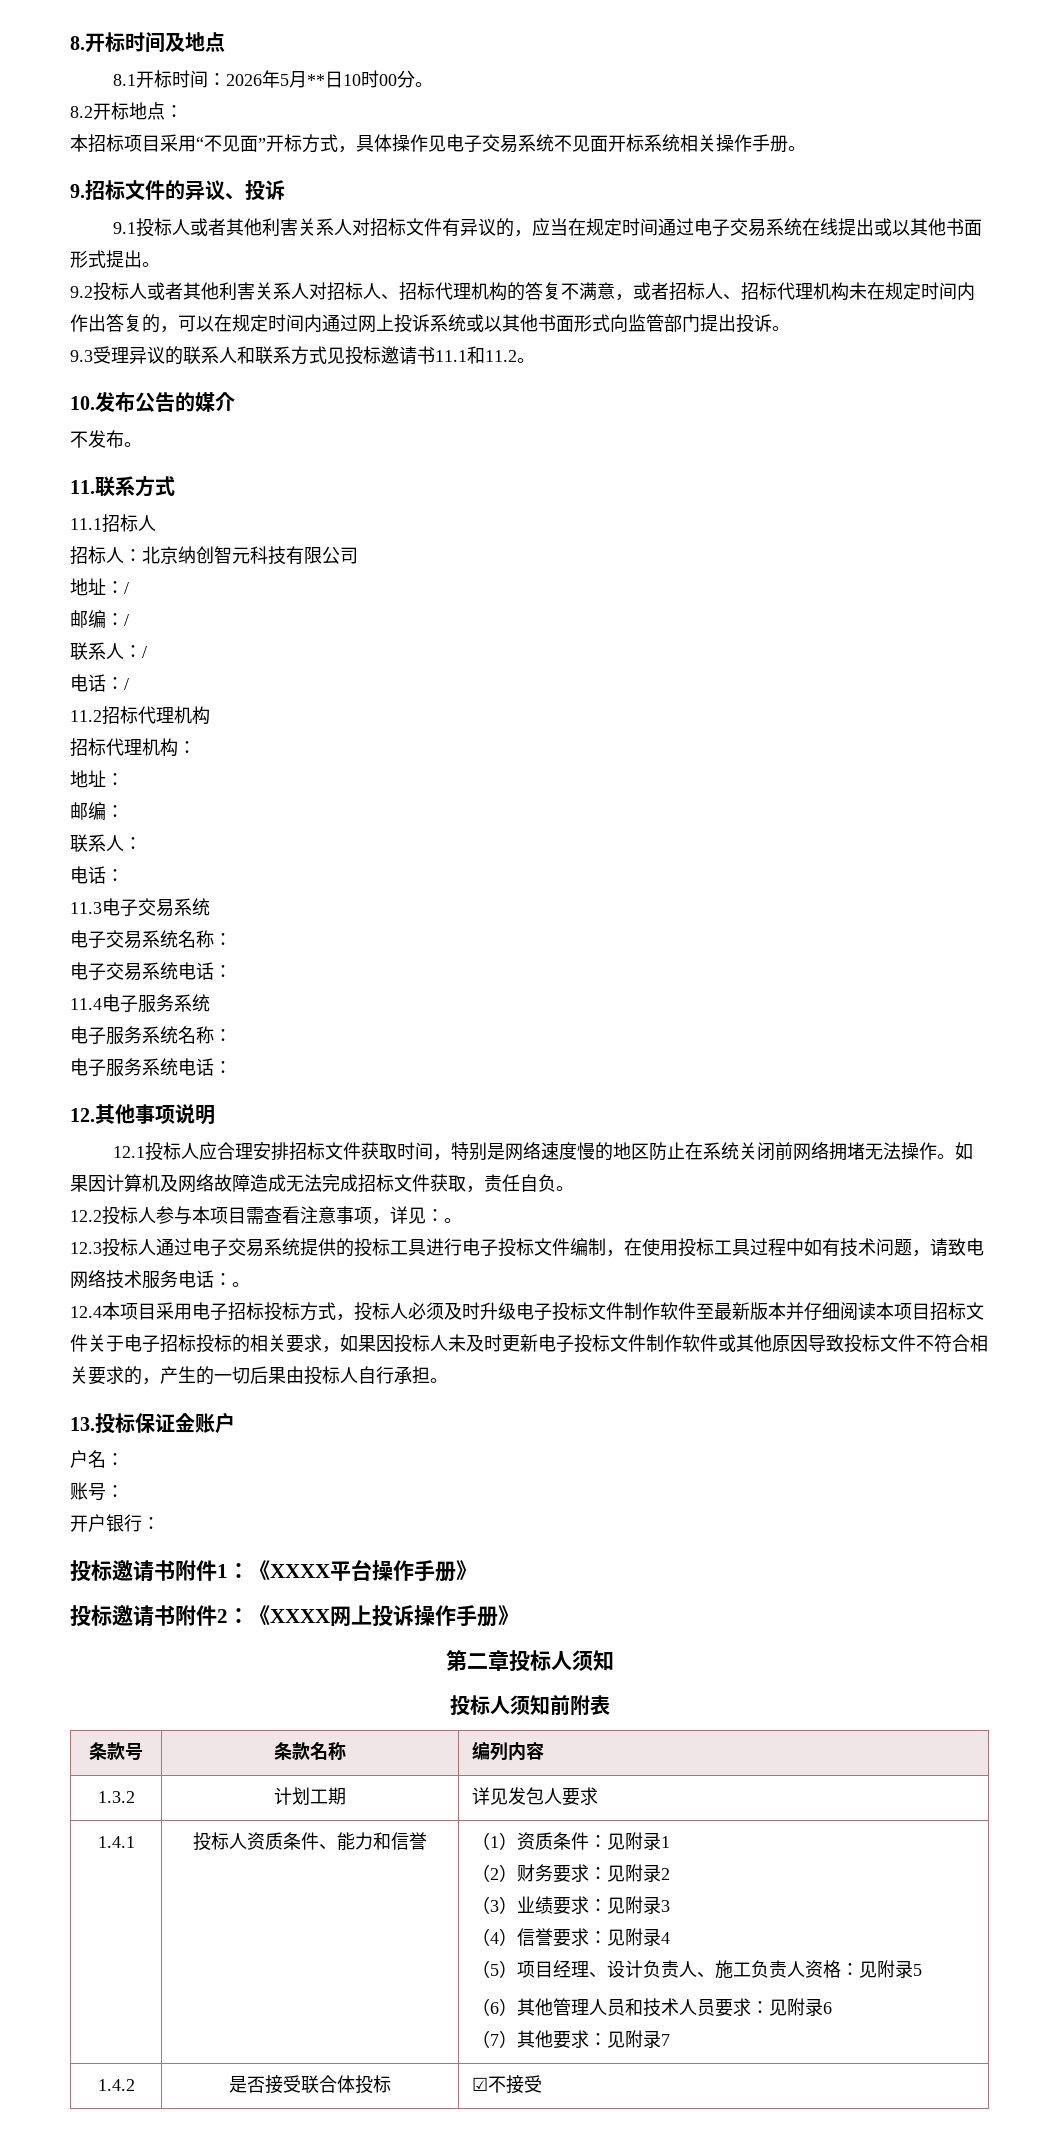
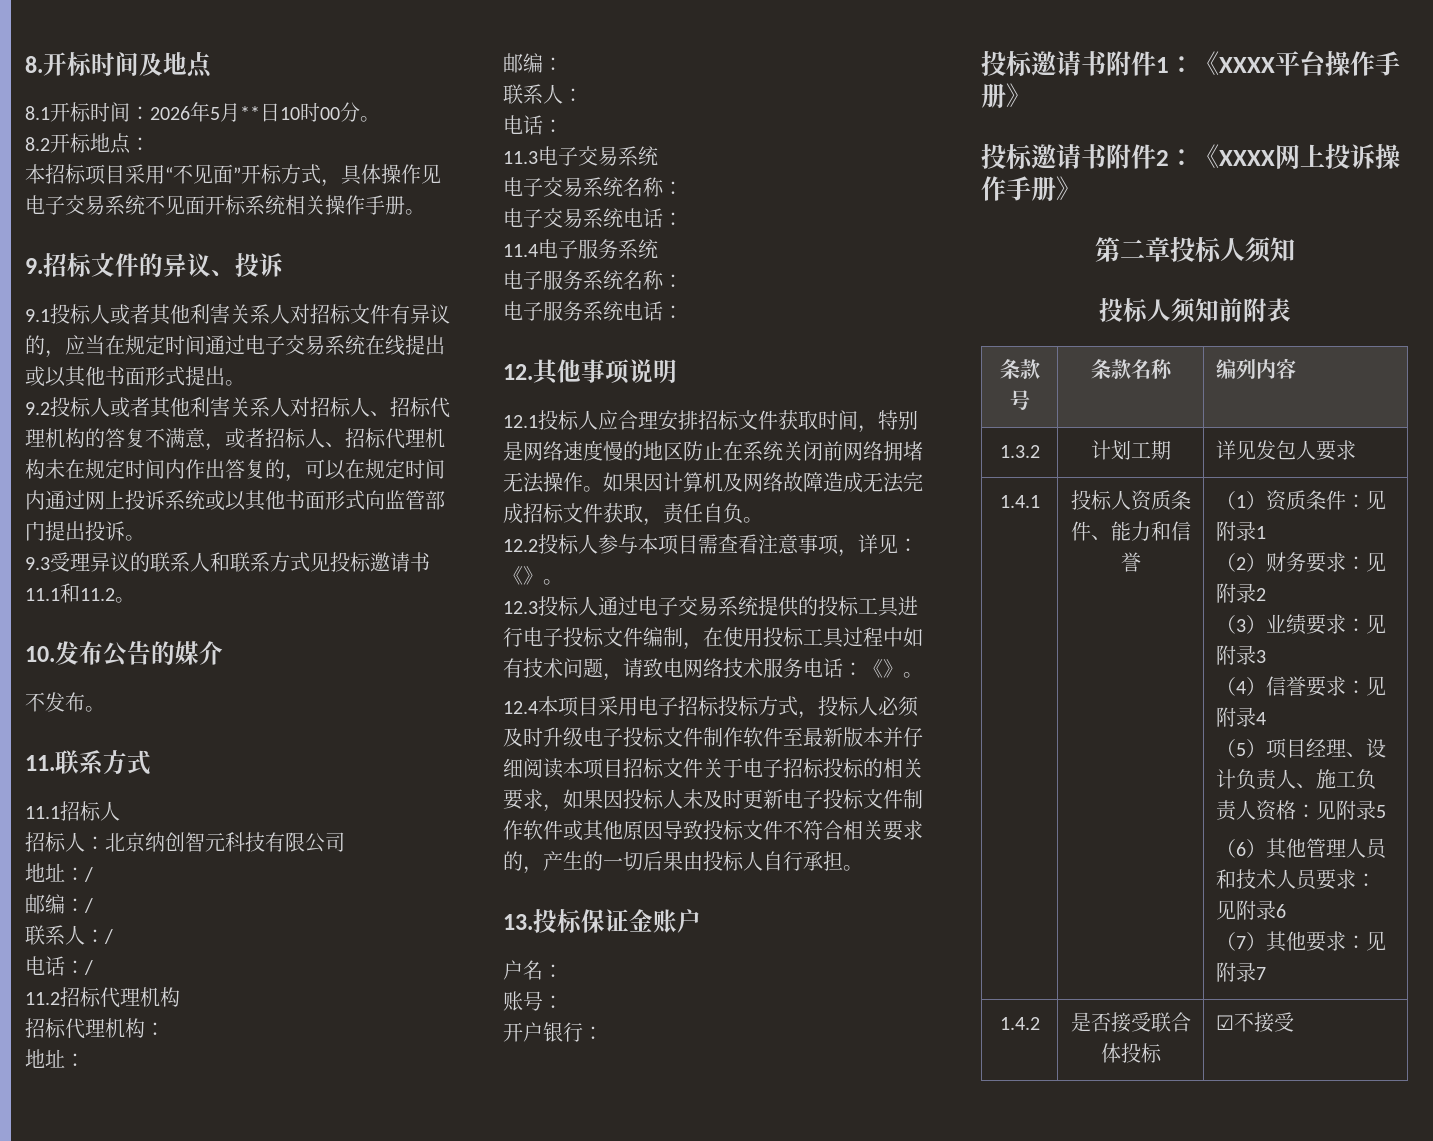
(444, 1215) none -> [503,566,543,585] 《》
(232, 1279) none -> [863,659,903,678] 《》

